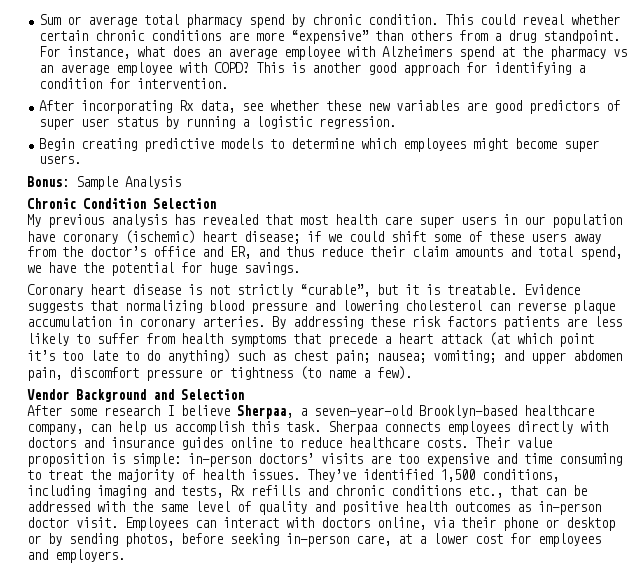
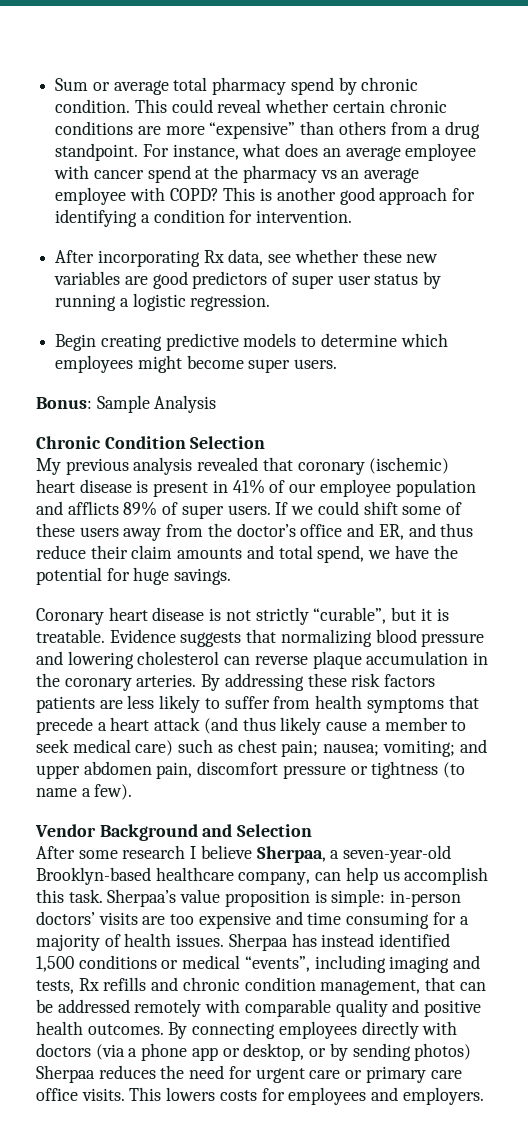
[382,46,453,57] Alzheimers -> [93,170,144,179] cancer
[174,214,195,225] has -> (193, 466) none
[300,214,622,228] [27,230,321,244] most health care super users in our population have coronary (ischemic) heart disease; if -> [297,457,450,475] [36,479,476,497] [36,501,289,519] coronary (ischemic) heart disease is present in 41% of our employee population and afflicts 89% of super users. If
(132, 321) none -> [36,673,60,687] the
[489,332,594,347] [27,349,230,363] (at which point it’s too late to do anything) -> [203,717,467,735] [36,739,174,756] (and thus likely cause a member to seek medical care)
[328,421,608,435] [27,437,510,450] Sherpaa connects employees directly with doctors and insurance guides online to reduce healthcare costs. Their -> [107,889,177,907] Sherpaa’s
[27,469,111,480] to treat the -> [432,912,469,925] for a
[307,469,559,482] They’ve identified 1,500 conditions, -> [228,933,451,951] [36,955,310,972] Sherpaa has instead identified 1,500 conditions or medical “events”,
[391,485,503,498] conditions etc., -> [244,977,421,995] condition management,
[97,501,601,515] [27,517,615,531] [27,533,503,547] with the same level of quality and positive health outcomes as in-person doctor visit. Employees can interact with doctors online, via their phone or desktop or by sending photos, before seeking in-person care, at a lower cost -> [134,999,482,1017] [36,1021,458,1039] [36,1043,472,1061] [36,1065,462,1083] [36,1087,257,1101] remotely with comparable quality and positive health outcomes. By connecting employees directly with doctors (via a phone app or desktop, or by sending photos) Sherpaa reduces the need for urgent care or primary care office visits. This lowers costs

